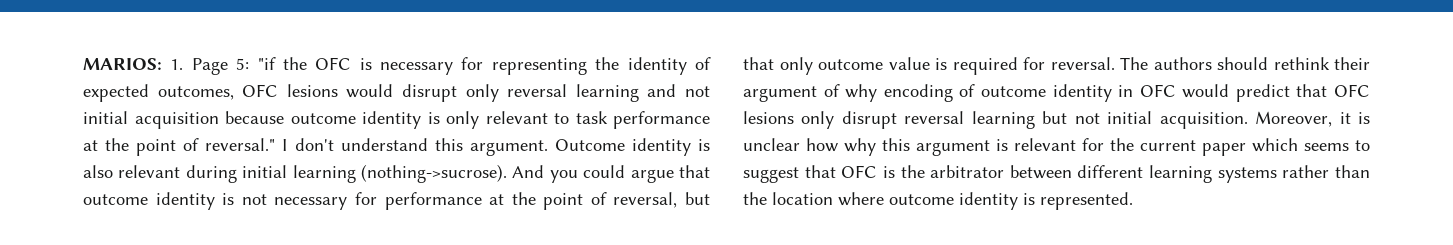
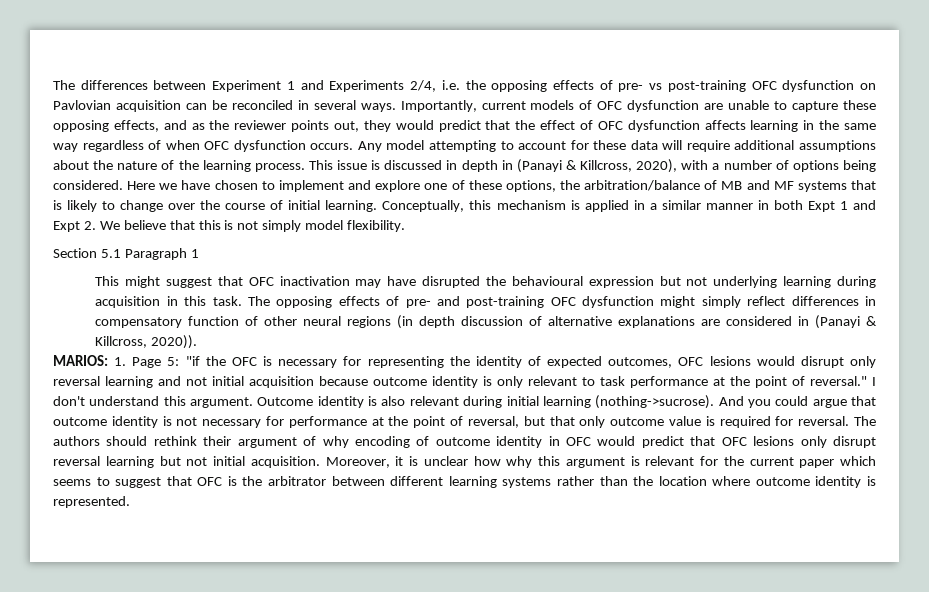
(83, 64) none -> [53,80,876,92] [53,100,877,112] [53,120,877,132] [53,140,876,152] [53,159,877,173] [53,180,876,192] [53,200,877,212] [53,220,406,232] [53,248,199,260] [95,276,877,288] [95,296,876,308] [95,315,878,329] [95,335,198,349] The differences between Experiment 1 and Experiments 2/4, i.e. the opposing effects of pre- vs post-training OFC dysfunction on Pavlovian acquisition can be reconciled in several ways. Importantly, current models of OFC dysfunction are unable to capture these opposing effects, and as the reviewer points out, they would predict that the effect of OFC dysfunction affects learning in the same way regardless of when OFC dysfunction occurs. Any model attempting to account for these data will require additional assumptions about the nature of the learning process. This issue is discussed in depth in (Panayi & Killcross, 2020), with a number of options being considered. Here we have chosen to implement and explore one of these options, the arbitration/balance of MB and MF systems that is likely to change over the course of initial learning. Conceptually, this mechanism is applied in a similar manner in both Expt 1 and Expt 2. We believe that this is not simply model flexibility. // Section 5.1 Paragraph 1 // This might suggest that OFC inactivation may have disrupted the behavioural expression but not underlying learning during acquisition in this task. The opposing effects of pre- and post-training OFC dysfunction might simply reflect differences in compensatory function of other neural regions (in depth discussion of alternative explanations are considered in (Panayi & Killcross, 2020)). //

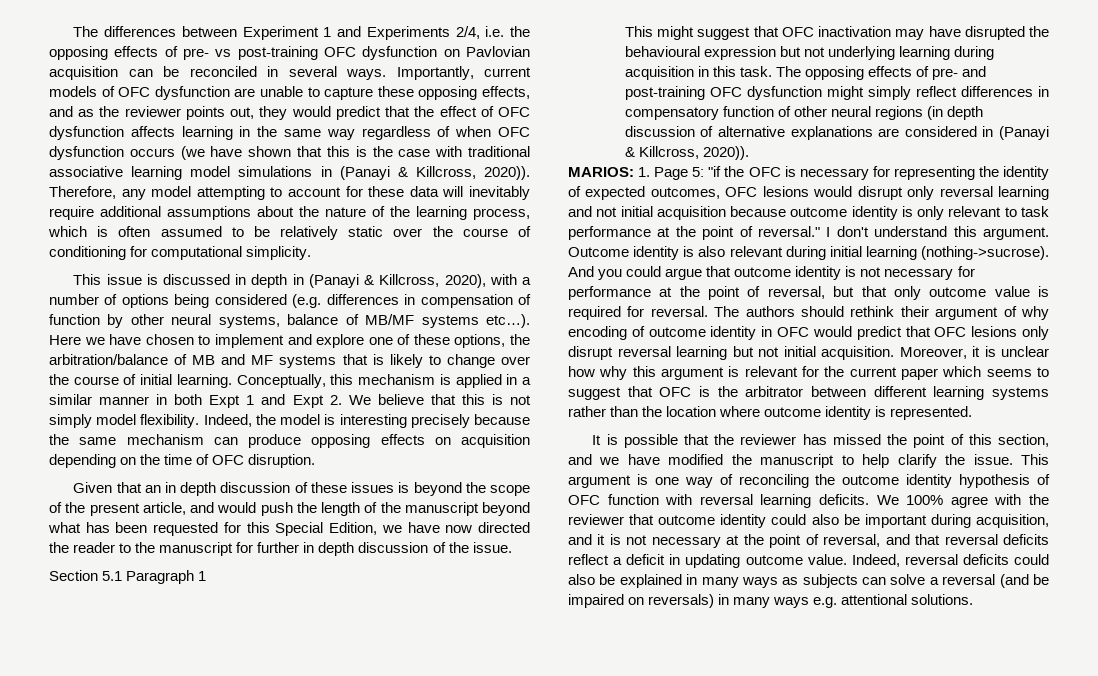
[310,141,382,152] occurs. Any -> [129,146,530,160] [49,166,530,180] [49,186,146,200] occurs (we have shown that this is the case with traditional associative learning model simulations in (Panayi & Killcross, 2020)). Therefore, any
(683, 145) none -> [469,186,531,200] inevitably
[254,163,305,172] process. -> [473,208,530,220] [48,226,531,240] [49,246,312,260] process, which is often assumed to be relatively static over the course of conditioning for computational simplicity. //
[53,180,123,190] considered. -> [214,294,531,308] [49,314,530,328] considered (e.g. differences in compensation of function by other neural systems, balance of MB/MF systems etc…).
(406, 226) none -> [203,414,530,428] [49,434,530,448] [49,454,316,468] [73,482,531,496] [49,502,530,516] [48,522,531,536] [49,542,512,556] Indeed, the model is interesting precisely because the same mechanism can produce opposing effects on acquisition depending on the time of OFC disruption. // Given that an in depth discussion of these issues is beyond the scope of the present article, and would push the length of the manuscript beyond what has been requested for this Special Edition, we have now directed the reader to the manuscript for further in depth discussion of the issue.
(130, 502) none -> [592,434,1049,448] [568,454,1049,468] [568,474,1050,488] [568,494,1049,508] [568,514,1049,528] [568,534,1049,548] [568,554,1049,568] [568,574,1049,588] [568,594,974,608] // It is possible that the reviewer has missed the point of this section, and we have modified the manuscript to help clarify the issue. This argument is one way of reconciling the outcome identity hypothesis of OFC function with reversal learning deficits. We 100% agree with the reviewer that outcome identity could also be important during acquisition, and it is not necessary at the point of reversal, and that reversal deficits reflect a deficit in updating outcome value. Indeed, reversal deficits could also be explained in many ways as subjects can solve a reversal (and be impaired on reversals) in many ways e.g. attentional solutions.

